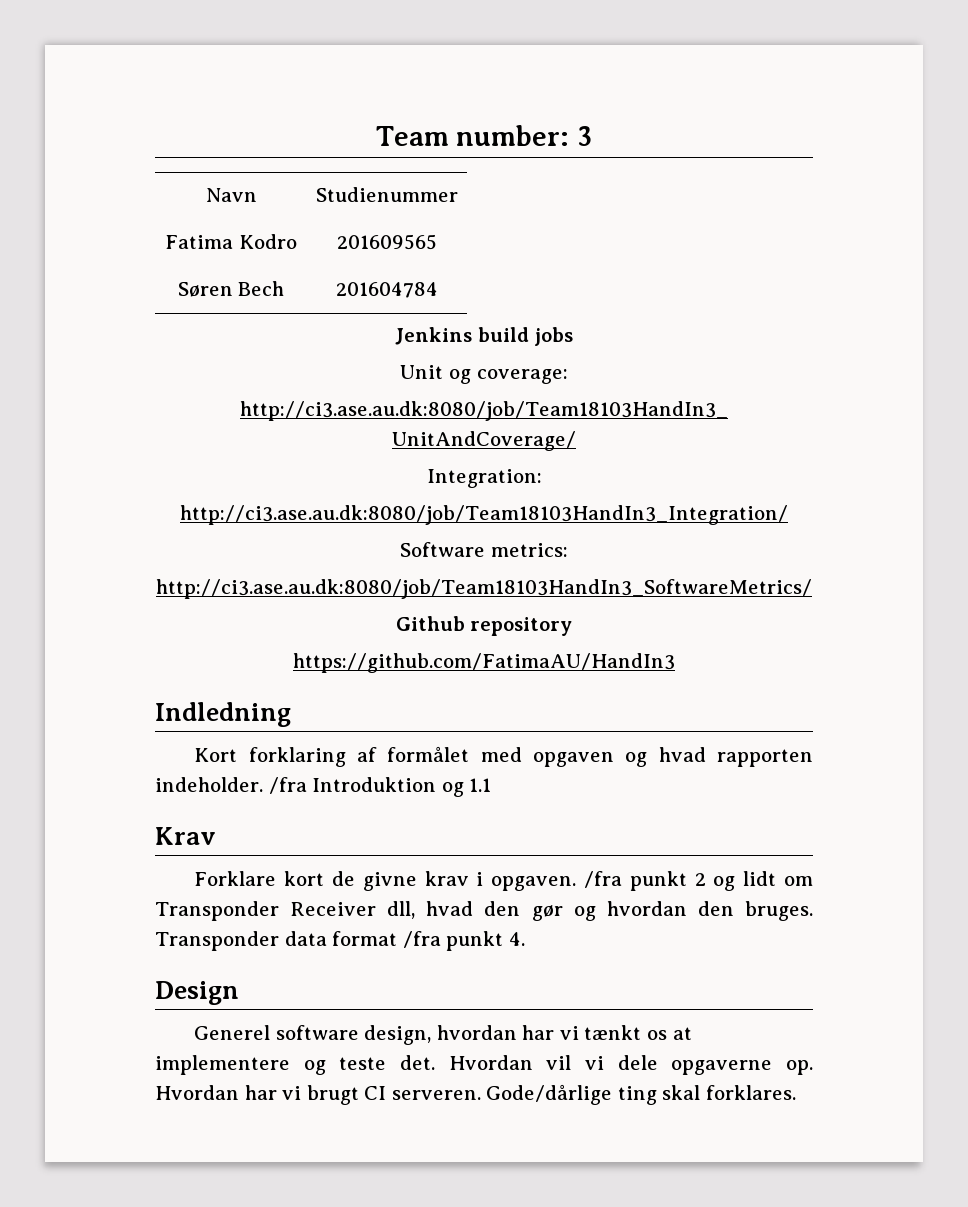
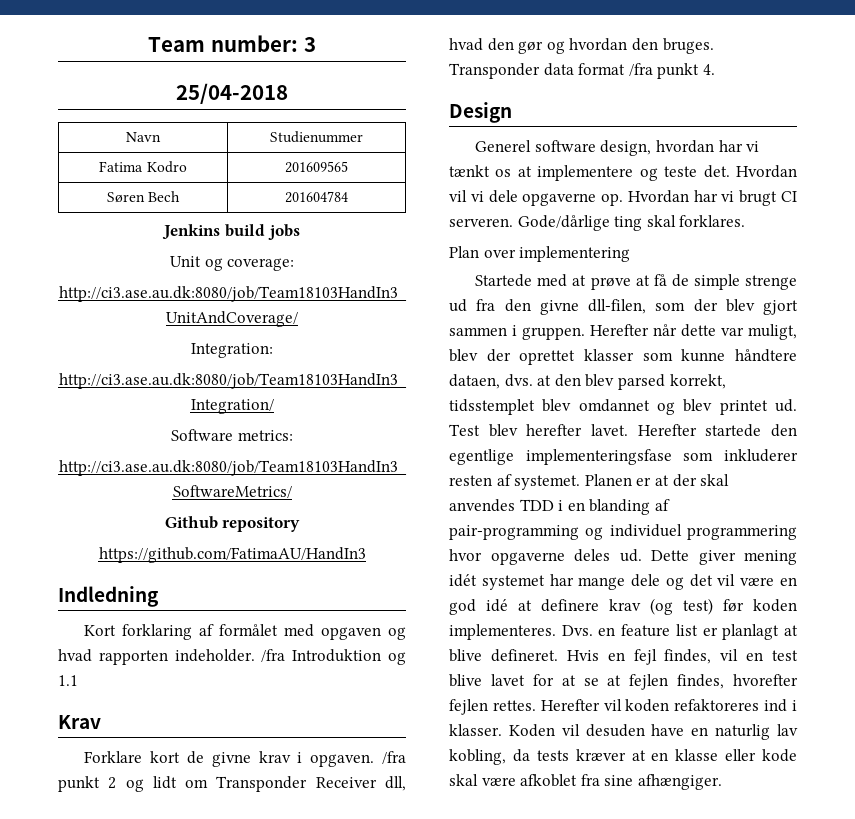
(593, 136) none -> [176,83,288,104] // 25/04-2018
(796, 1092) none -> [449,246,631,262] [475,274,797,290] [449,299,798,315] [449,324,797,340] [449,349,797,365] [449,374,726,390] [449,399,797,415] [449,424,797,437] [449,449,798,465] [449,474,730,490] [449,499,670,515] [449,524,797,540] [449,549,797,565] [449,574,797,590] [449,598,797,615] [449,624,798,640] [449,649,798,665] [449,674,798,690] [449,699,797,715] [449,724,798,740] [449,749,797,765] [449,774,722,790] // Plan over implementering // Startede med at prøve at få de simple strenge ud fra den givne dll-filen, som der blev gjort sammen i gruppen. Herefter når dette var muligt, blev der oprettet klasser som kunne håndtere dataen, dvs. at den blev parsed korrekt, tidsstemplet blev omdannet og blev printet ud. Test blev herefter lavet. Herefter startede den egentlige implementeringsfase som inkluderer resten af systemet. Planen er at der skal anvendes TDD i en blanding af pair-programming og individuel programmering hvor opgaverne deles ud. Dette giver mening idét systemet har mange dele og det vil være en god idé at definere krav (og test) før koden implementeres. Dvs. en feature list er planlagt at blive defineret. Hvis en fejl findes, vil en test blive lavet for at se at fejlen findes, hvorefter fejlen rettes. Herefter vil koden refaktoreres ind i klasser. Koden vil desuden have en naturlig lav kobling, da tests kræver at en klasse eller kode skal være afkoblet fra sine afhængiger.

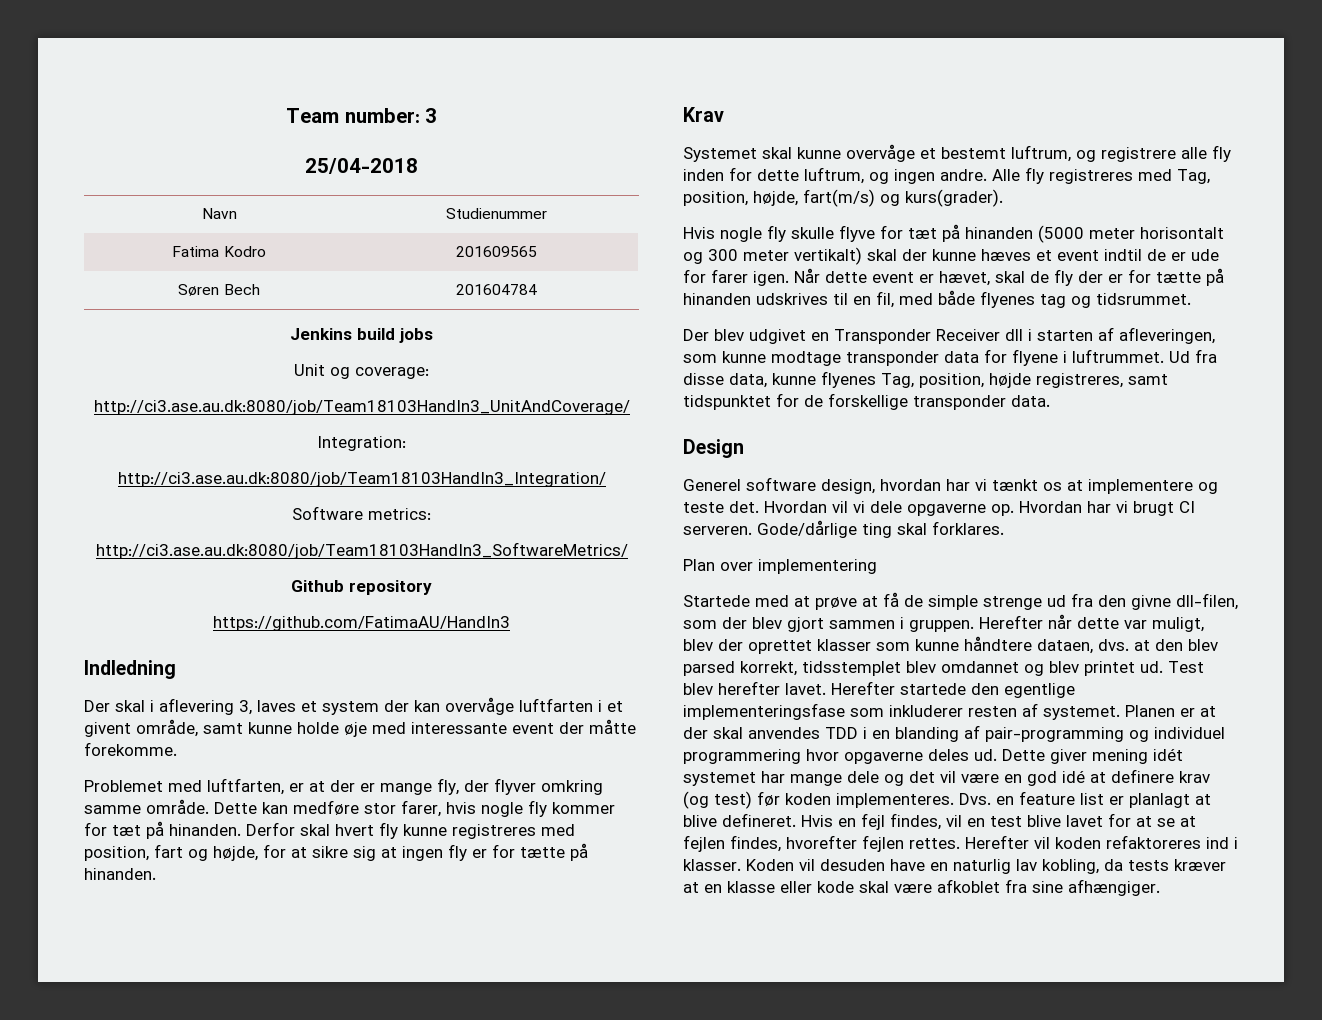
[84,624,406,640] [58,649,407,665] [58,675,78,686] [58,715,101,729] [84,751,407,767] [58,776,406,792] [449,38,714,54] [449,63,715,79] Kort forklaring af formålet med opgaven og hvad rapporten indeholder. /fra Introduktion og 1.1 // Krav // Forklare kort de givne krav i opgaven. /fra punkt 2 og lidt om Transponder Receiver dll, hvad den gør og hvordan den bruges. Transponder data format /fra punkt 4. -> [84,697,623,715] [84,719,636,737] [84,742,177,756] [84,778,603,795] [84,799,615,817] [84,821,575,839] [84,843,588,861] [84,868,156,880] [683,107,724,122] [683,144,1231,162] [683,167,1210,184] [683,189,1003,207] [683,224,1224,243] [683,247,1219,265] [683,268,1224,286] [683,290,1191,308] [683,327,1215,344] [683,349,1217,366] [683,371,1168,388] [683,393,1050,410] Der skal i aflevering 3, laves et system der kan overvåge luftfarten i et givent område, samt kunne holde øje med interessante event der måtte forekomme. // Problemet med luftfarten, er at der er mange fly, der flyver omkring samme område. Dette kan medføre stor farer, hvis nogle fly kommer for tæt på hinanden. Derfor skal hvert fly kunne registreres med position, fart og højde, for at sikre sig at ingen fly er for tætte på hinanden. // Krav // Systemet skal kunne overvåge et bestemt luftrum, og registrere alle fly inden for dette luftrum, og ingen andre. Alle fly registreres med Tag, position, højde, fart(m/s) og kurs(grader). // Hvis nogle fly skulle flyve for tæt på hinanden (5000 meter horisontalt og 300 meter vertikalt) skal der kunne hæves et event indtil de er ude for farer igen. Når dette event er hævet, skal de fly der er for tætte på hinanden udskrives til en fil, med både flyenes tag og tidsrummet. // Der blev udgivet en Transponder Receiver dll i starten af afleveringen, som kunne modtage transponder data for flyene i luftrummet. Ud fra disse data, kunne flyenes Tag, position, højde registreres, samt tidspunktet for de forskellige transponder data.

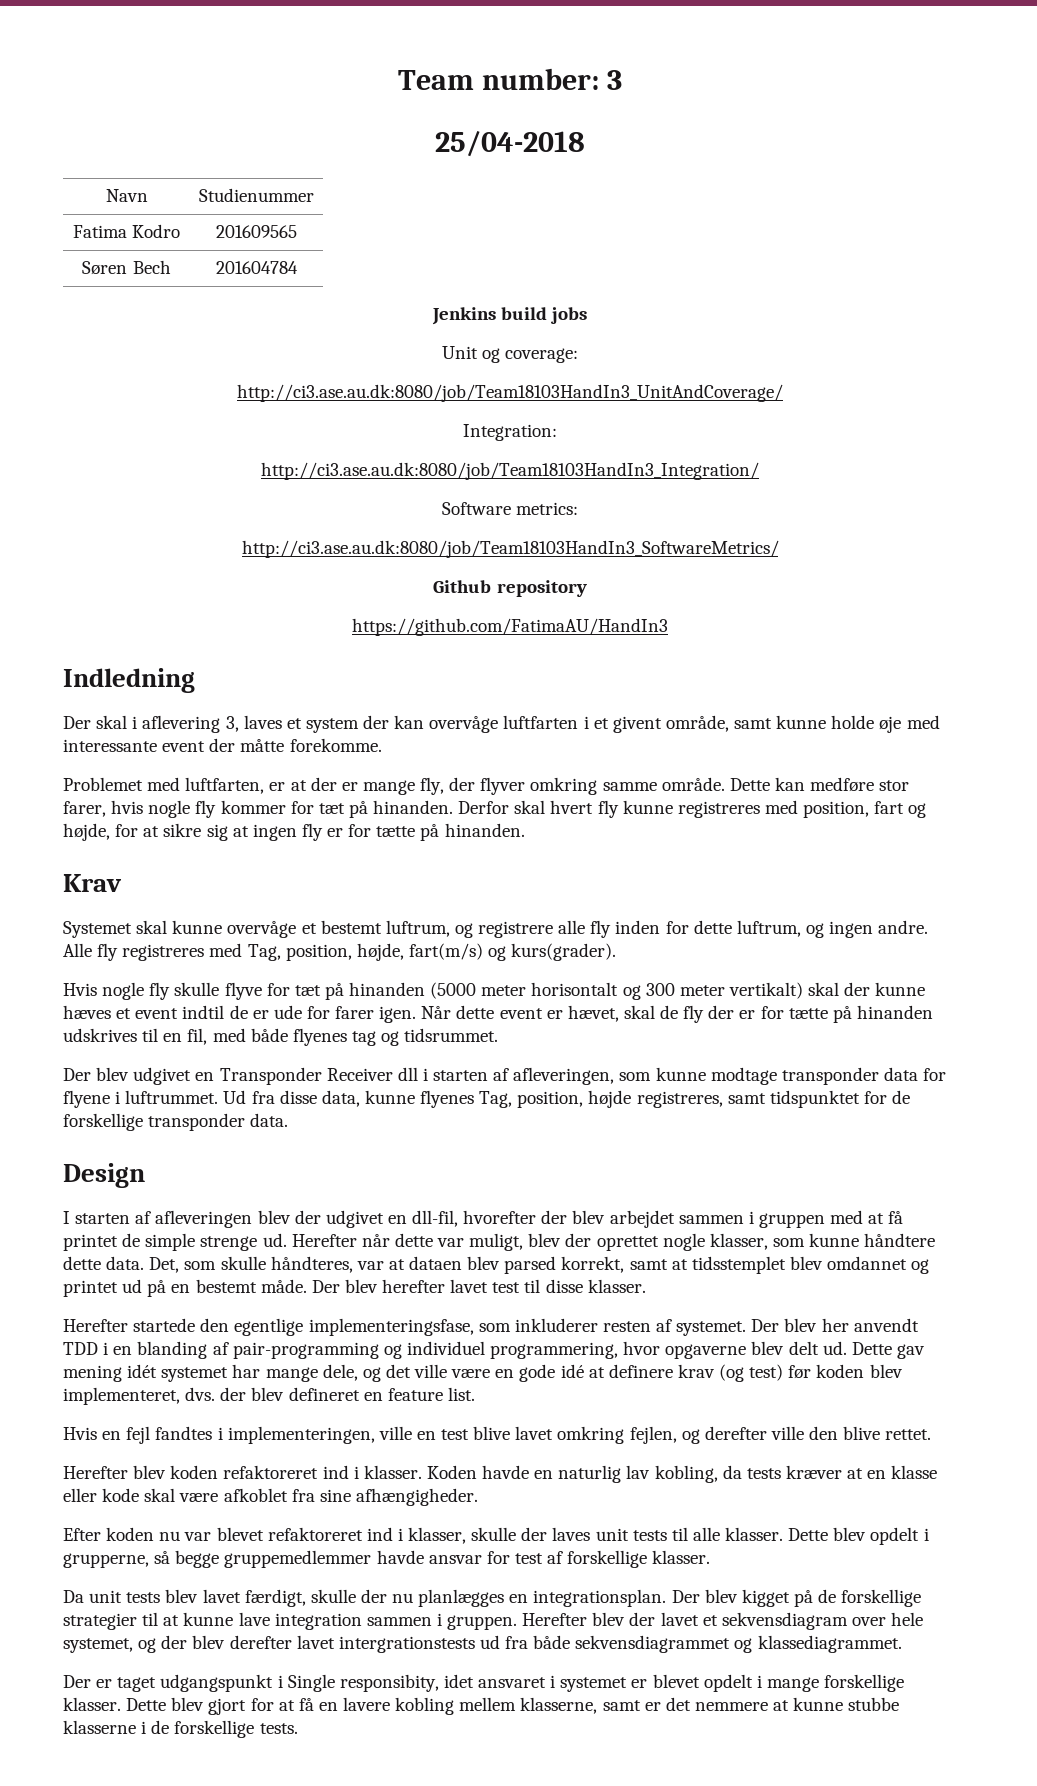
[683,477,1218,494] [683,501,1195,516] [683,520,1004,538] [683,559,877,574] [683,592,1238,610] [683,617,974,632] Generel software design, hvordan har vi tænkt os at implementere og teste det. Hvordan vil vi dele opgaverne op. Hvordan har vi brugt CI serveren. Gode/dårlige ting skal forklares. // Plan over implementering // Startede med at prøve at få de simple strenge ud fra den givne dll-filen, som der blev gjort sammen i gruppen. -> [63,1210,904,1228] [63,1233,287,1251] I starten af afleveringen blev der udgivet en dll-fil, hvorefter der blev arbejdet sammen i gruppen med at få printet de simple strenge ud.
[817,639,871,651] klasser -> [662,1233,768,1251] nogle klasser,
[1037,639,1183,654] dataen, dvs. at den -> [63,1256,463,1273] dette data. Det, som skulle håndteres, var at dataen
(797, 668) none -> [629,1259,688,1270] samt at
[1049,661,1204,676] [683,681,826,695] blev printet ud. Test blev herefter lavet. -> [63,1279,646,1297] printet ud på en bestemt måde. Der blev herefter lavet test til disse klasser. //
[683,703,845,720] implementeringsfase -> [308,1318,474,1336] implementeringsfase,
[1125,705,1216,717] [683,727,820,739] Planen er at der skal anvendes -> [751,1318,919,1332] Der blev her anvendt
[683,749,801,764] programmering -> [490,1342,619,1359] programmering,
[928,749,969,761] deles -> [751,1341,819,1355] blev delt
[1050,749,1087,764] giver -> [896,1344,925,1359] gav
[847,771,879,783] dele -> [322,1364,358,1381] dele,
[940,771,956,783] vil -> [414,1364,448,1378] ville
[1027,771,1057,786] god -> [519,1364,556,1382] gode
[836,791,1211,808] [683,813,1196,830] [683,835,1201,852] implementeres. Dvs. en feature list er planlagt at blive defineret. Hvis en fejl findes, vil en test blive lavet for at se at fejlen findes, hvorefter fejlen rettes. Herefter vil koden refaktoreres -> [869,1364,903,1378] [63,1387,475,1405] [63,1426,932,1444] [63,1465,319,1479] blev implementeret, dvs. der blev defineret en feature list. // Hvis en fejl fandtes i implementeringen, ville en test blive lavet omkring fejlen, og derefter ville den blive rettet. // Herefter blev koden refaktoreret
[799,859,925,871] vil desuden have -> [482,1465,530,1479] havde
[1068,879,1160,896] afhængiger. -> [355,1488,478,1506] [63,1527,929,1545] [63,1550,711,1568] [63,1589,922,1607] [63,1612,924,1630] [63,1635,902,1653] [63,1674,905,1692] [63,1697,900,1715] [63,1720,298,1738] afhængigheder. // Efter koden nu var blevet refaktoreret ind i klasser, skulle der laves unit tests til alle klasser. Dette blev opdelt i grupperne, så begge gruppemedlemmer havde ansvar for test af forskellige klasser. // Da unit tests blev lavet færdigt, skulle der nu planlægges en integrationsplan. Der blev kigget på de forskellige strategier til at kunne lave integration sammen i gruppen. Herefter blev der lavet et sekvensdiagram over hele systemet, og der blev derefter lavet intergrationstests ud fra både sekvensdiagrammet og klassediagrammet. // Der er taget udgangspunkt i Single responsibity, idet ansvaret i systemet er blevet opdelt i mange forskellige klasser. Dette blev gjort for at få en lavere kobling mellem klasserne, samt er det nemmere at kunne stubbe klasserne i de forskellige tests.

